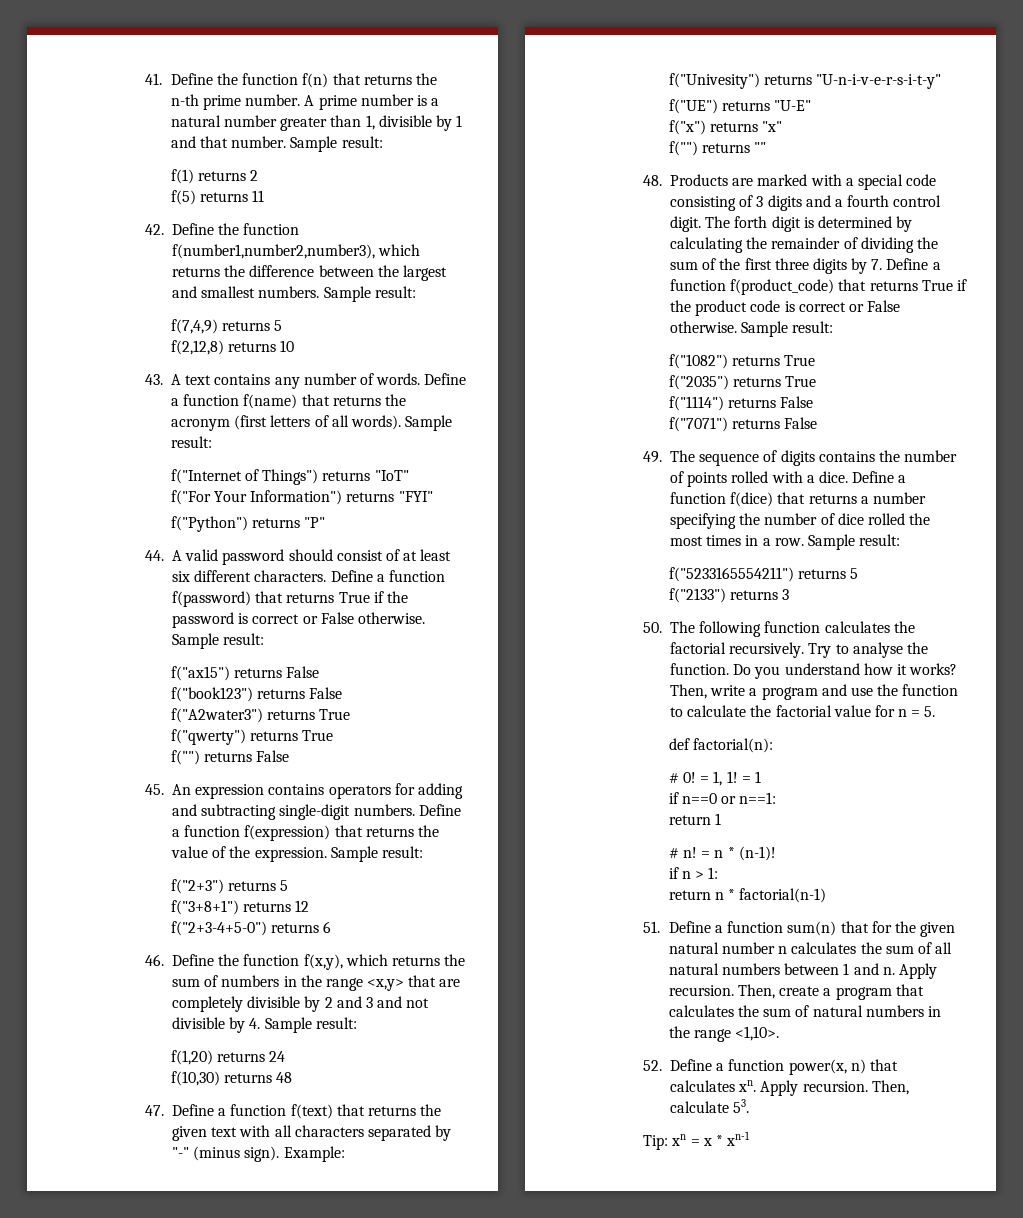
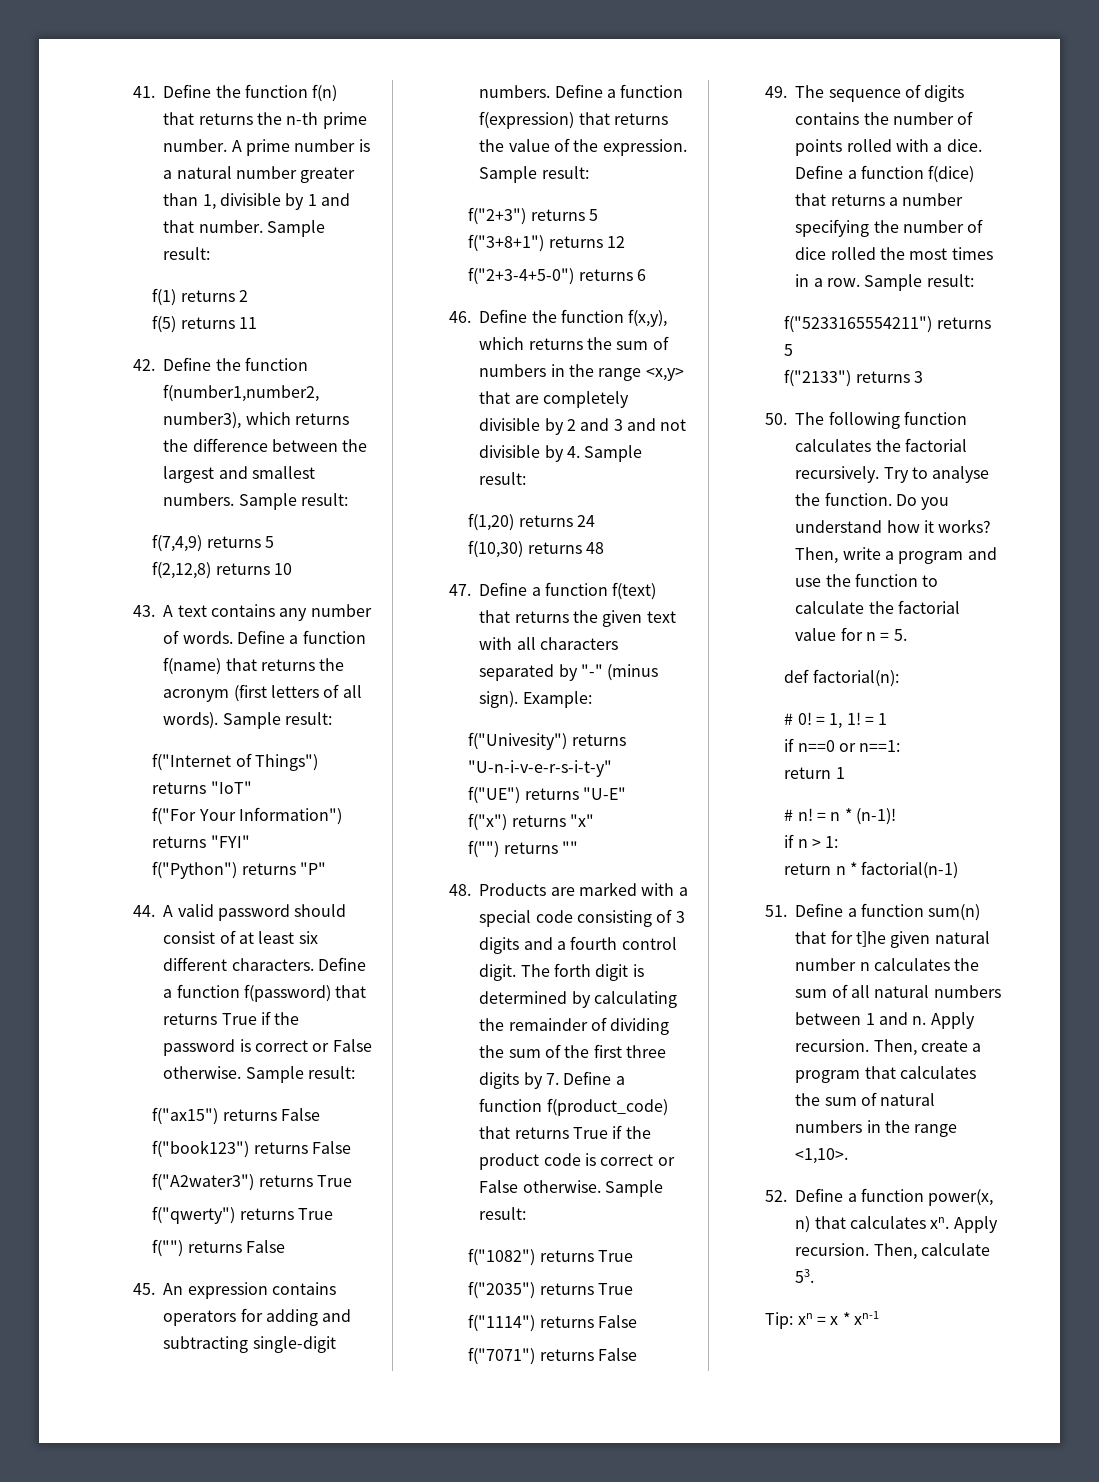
[894,921,916,933] the -> [855,931,886,947] t]he

